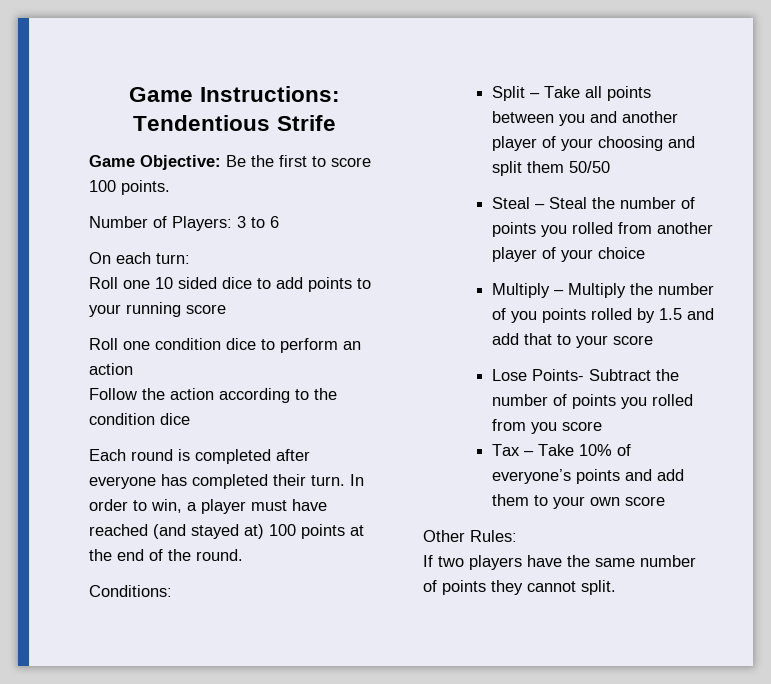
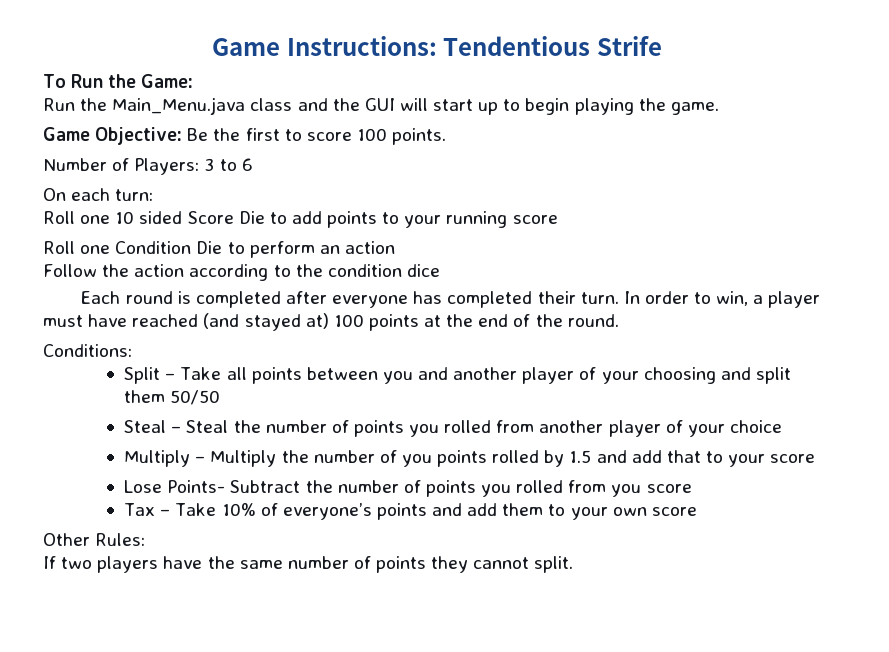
(336, 123) none -> [43,74,194,88] [43,97,719,115] // To Run the Game: // Run the Main_Menu.java class and the GUI will start up to begin playing the game.
[222,277,252,289] dice -> [187,211,265,224] Score Die
[155,338,256,350] condition dice -> [115,241,223,254] Condition Die

